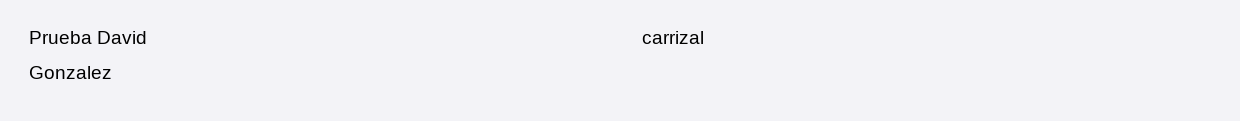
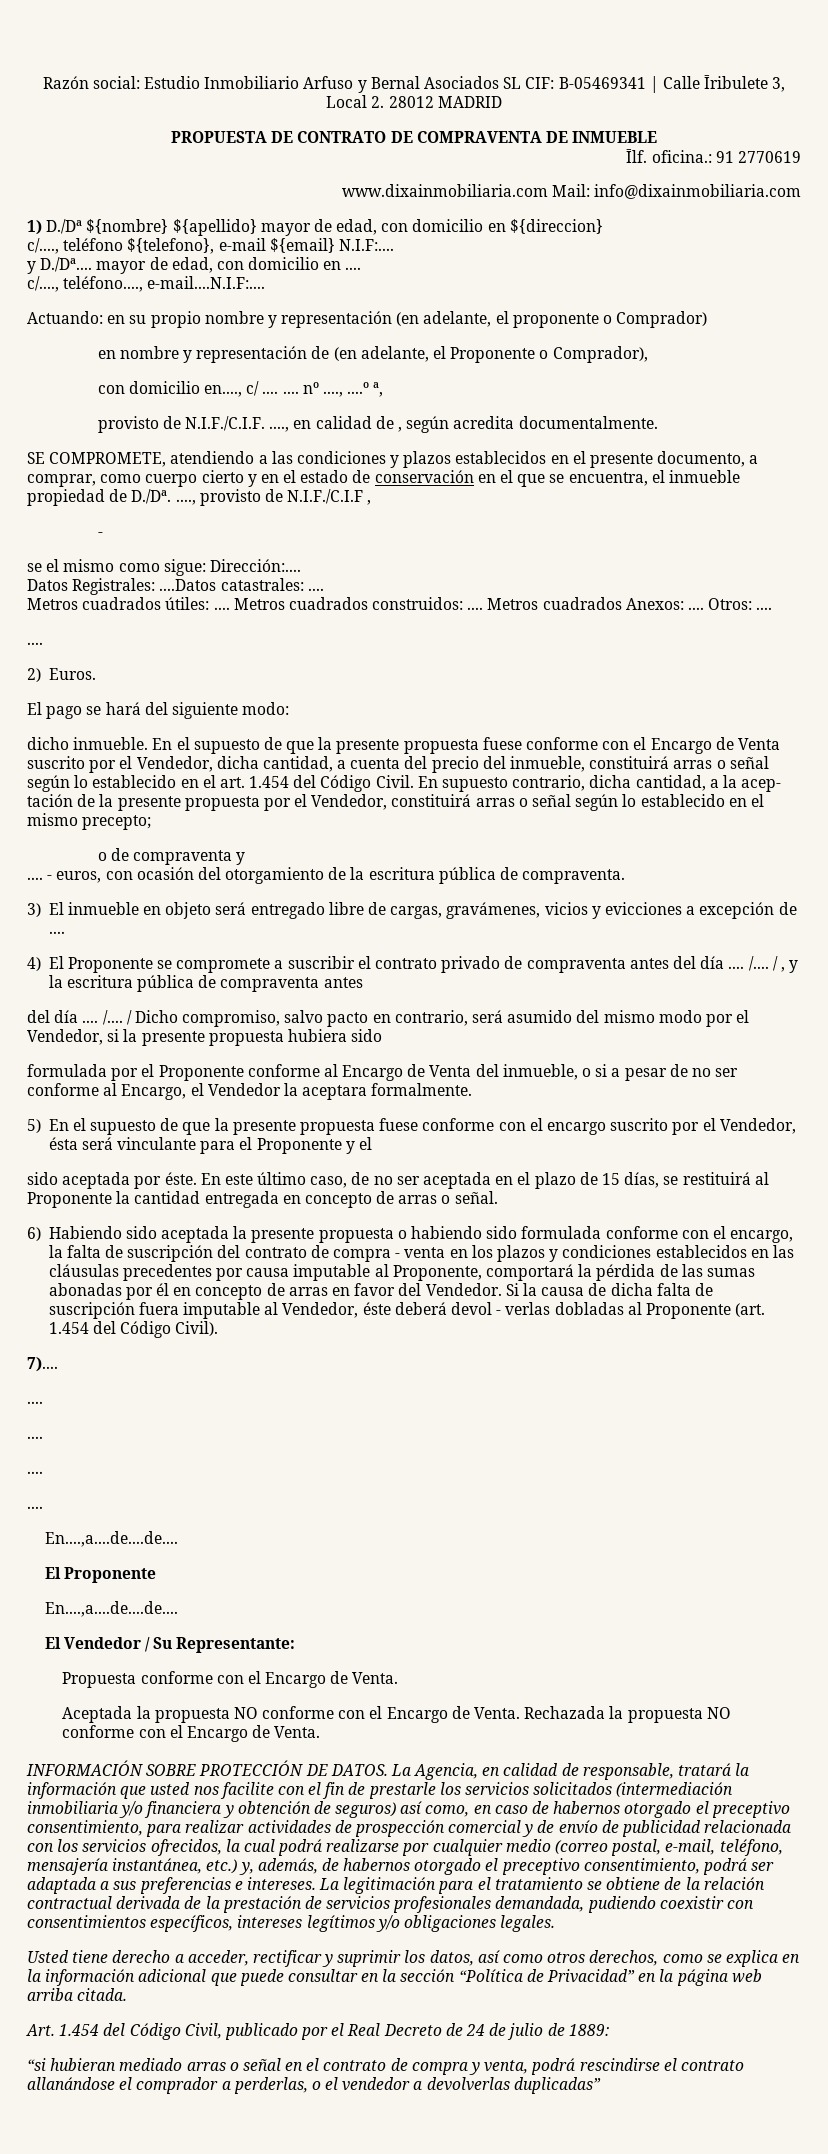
[29,31,148,44] [29,66,112,79] [642,31,704,44] Prueba David // Gonzalez // carrizal -> [42,75,786,93] [326,95,502,108] [170,131,658,143] [626,149,801,163] [341,184,801,199] [27,219,603,236] [27,238,394,254] [27,257,362,274] [27,276,266,292] [27,311,708,328] [97,346,648,363] [97,381,384,397] [97,416,658,433] [27,451,759,468] [27,470,740,487] [27,489,372,506] [97,532,103,537] [27,559,301,576] [27,578,324,595] [27,597,773,610] [27,642,43,645] [27,668,96,682] [27,702,290,719] [27,737,780,754] [27,756,769,773] [27,775,782,792] [27,794,764,811] [27,813,152,830] [97,848,246,865] [27,867,626,884] [27,902,797,919] [48,931,65,934] [27,956,799,973] [48,975,363,992] [27,1010,750,1027] [27,1029,383,1046] [27,1064,739,1081] [27,1083,473,1100] [27,1118,796,1135] [48,1137,373,1154] [27,1172,769,1189] [27,1191,498,1208] [27,1226,794,1243] [48,1245,794,1262] [48,1264,755,1281] [48,1283,713,1300] [48,1302,766,1319] [48,1321,219,1338] [27,1357,58,1372] [27,1401,43,1404] [27,1436,43,1439] [27,1471,43,1474] [27,1506,43,1509] [44,1531,178,1547] [44,1567,156,1583] [44,1601,178,1617] [44,1637,296,1653] [62,1671,399,1688] [62,1706,731,1723] [62,1725,321,1742] [26,1760,750,1780] [27,1782,734,1799] [27,1801,790,1818] [27,1820,792,1837] [27,1839,783,1856] [27,1858,775,1875] [27,1877,765,1894] [27,1896,755,1913] [27,1915,556,1932] [27,1950,801,1967] [27,1969,762,1986] [27,1988,128,2001] [26,2023,609,2040] [27,2058,744,2075] [27,2077,601,2094] Razón social: Estudio Inmobiliario Arfuso y Bernal Asociados SL CIF: B-05469341 | Calle Īribulete 3, Local 2. 28012 MADRID // PROPUESTA DE CONTRATO DE COMPRAVENTA DE INMUEBLE // Īlf. oficina.: 91 2770619 // www.dixainmobiliaria.com Mail: info@dixainmobiliaria.com // 1) D./Dª ${nombre} ${apellido} mayor de edad, con domicilio en ${direccion} // c/...., teléfono ${telefono}, e-mail ${email} N.I.F:.... // y D./Dª.... mayor de edad, con domicilio en .... // c/...., teléfono...., e-mail....N.I.F:.... // Actuando: en su propio nombre y representación (en adelante, el proponente o Comprador) // en nombre y representación de (en adelante, el Proponente o Comprador), // con domicilio en...., c/ .... .... nº ...., ....º ª, // provisto de N.I.F./C.I.F. ...., en calidad de , según acredita documentalmente. // SE COMPROMETE, atendiendo a las condiciones y plazos establecidos en el presente documento, a comprar, como cuerpo cierto y en el estado de conservación en el que se encuentra, el inmueble propiedad de D./Dª. ...., provisto de N.I.F./C.I.F , // - // se el mismo como sigue: Dirección:.... // Datos Registrales: ....Datos catastrales: .... // Metros cuadrados útiles: .... Metros cuadrados construidos: .... Metros cuadrados Anexos: .... Otros: .... // .... // 2) Euros. // El pago se hará del siguiente modo: // dicho inmueble. En el supuesto de que la presente propuesta fuese conforme con el Encargo de Venta suscrito por el Vendedor, dicha cantidad, a cuenta del precio del inmueble, constituirá arras o señal según lo establecido en el art. 1.454 del Código Civil. En supuesto contrario, dicha cantidad, a la acep- tación de la presente propuesta por el Vendedor, constituirá arras o señal según lo establecido en el mismo precepto; // o de compraventa y // .... - euros, con ocasión del otorgamiento de la escritura pública de compraventa. // 3) El inmueble en objeto será entregado libre de cargas, gravámenes, vicios y evicciones a excepción de .... // 4) El Proponente se compromete a suscribir el contrato privado de compraventa antes del día .... /.... / , y la escritura pública de compraventa antes // del día .... /.... / Dicho compromiso, salvo pacto en contrario, será asumido del mismo modo por el Vendedor, si la presente propuesta hubiera sido // formulada por el Proponente conforme al Encargo de Venta del inmueble, o si a pesar de no ser conforme al Encargo, el Vendedor la aceptara formalmente. // 5) En el supuesto de que la presente propuesta fuese conforme con el encargo suscrito por el Vendedor, ésta será vinculante para el Proponente y el // sido aceptada por éste. En este último caso, de no ser aceptada en el plazo de 15 días, se restituirá al Proponente la cantidad entregada en concepto de arras o señal. // 6) Habiendo sido aceptada la presente propuesta o habiendo sido formulada conforme con el encargo, la falta de suscripción del contrato de compra - venta en los plazos y condiciones establecidos en las cláusulas precedentes por causa imputable al Proponente, comportará la pérdida de las sumas abonadas por él en concepto de arras en favor del Vendedor. Si la causa de dicha falta de suscripción fuera imputable al Vendedor, éste deberá devol - verlas dobladas al Proponente (art. 1.454 del Código Civil). // 7).... // .... // .... // .... // .... // En....,a....de....de.... // El Proponente // En....,a....de....de.... // El Vendedor / Su Representante: // Propuesta conforme con el Encargo de Venta. // Aceptada la propuesta NO conforme con el Encargo de Venta. Rechazada la propuesta NO conforme con el Encargo de Venta. // INFORMACIÓN SOBRE PROTECCIÓN DE DATOS. La Agencia, en calidad de responsable, tratará la información que usted nos facilite con el fin de prestarle los servicios solicitados (intermediación inmobiliaria y/o financiera y obtención de seguros) así como, en caso de habernos otorgado el preceptivo consentimiento, para realizar actividades de prospección comercial y de envío de publicidad relacionada con los servicios ofrecidos, la cual podrá realizarse por cualquier medio (correo postal, e-mail, teléfono, mensajería instantánea, etc.) y, además, de habernos otorgado el preceptivo consentimiento, podrá ser adaptada a sus preferencias e intereses. La legitimación para el tratamiento se obtiene de la relación contractual derivada de la prestación de servicios profesionales demandada, pudiendo coexistir con consentimientos específicos, intereses legítimos y/o obligaciones legales. // Usted tiene derecho a acceder, rectificar y suprimir los datos, así como otros derechos, como se explica en la información adicional que puede consultar en la sección “Política de Privacidad” en la página web arriba citada. // Art. 1.454 del Código Civil, publicado por el Real Decreto de 24 de julio de 1889: // “si hubieran mediado arras o señal en el contrato de compra y venta, podrá rescindirse el contrato allanándose el comprador a perderlas, o el vendedor a devolverlas duplicadas”

